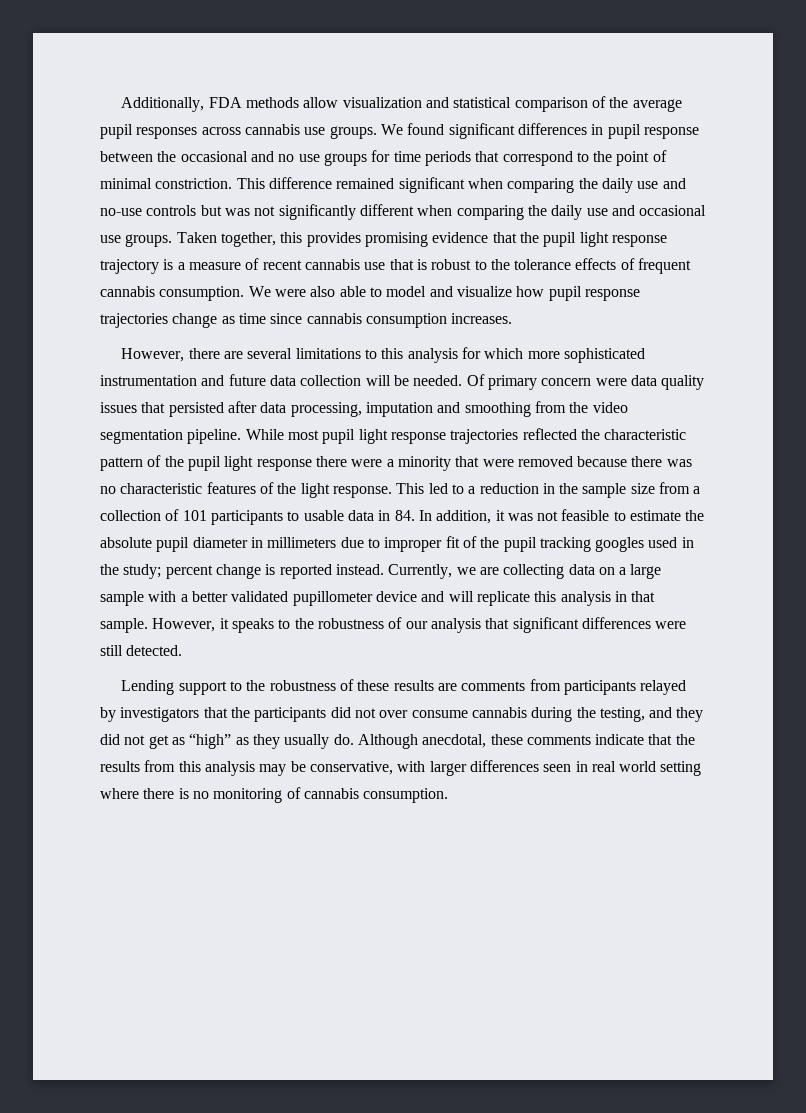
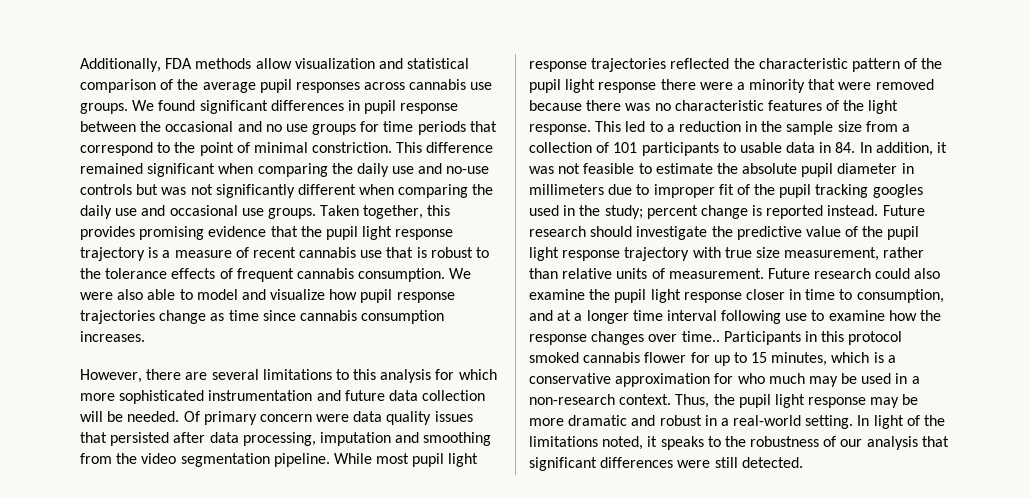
[388,564,662,579] [100,591,656,606] [100,618,216,633] Currently, we are collecting data on a large sample with a better validated pupillometer device and will replicate this analysis in that sample. However, -> [882,205,925,216] [529,226,920,240] [529,247,925,261] [529,268,941,279] [529,289,944,303] [529,310,942,324] [529,331,903,345] [529,352,896,366] [529,373,920,387] [529,394,919,408] [529,415,946,429] [529,436,644,450] Future research should investigate the predictive value of the pupil light response trajectory with true size measurement, rather than relative units of measurement. Future research could also examine the pupil light response closer in time to consumption, and at a longer time interval following use to examine how the response changes over time.. Participants in this protocol smoked cannabis flower for up to 15 minutes, which is a conservative approximation for who much may be used in a non-research context. Thus, the pupil light response may be more dramatic and robust in a real-world setting. In light of the limitations noted,
[121,679,687,695] [100,707,704,722] [100,733,695,749] [100,760,702,776] [100,787,449,803] // Lending support to the robustness of these results are comments from participants relayed by investigators that the participants did not over consume cannabis during the testing, and they did not get as “high” as they usually do. Although anecdotal, these comments indicate that the results from this analysis may be conservative, with larger differences seen in real world setting where there is no monitoring of cannabis consumption. -> (803, 462) none

